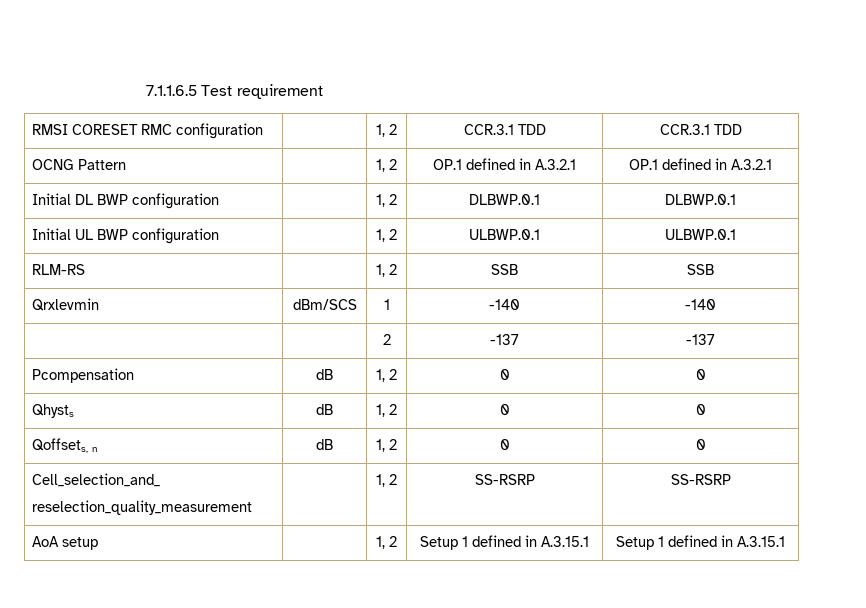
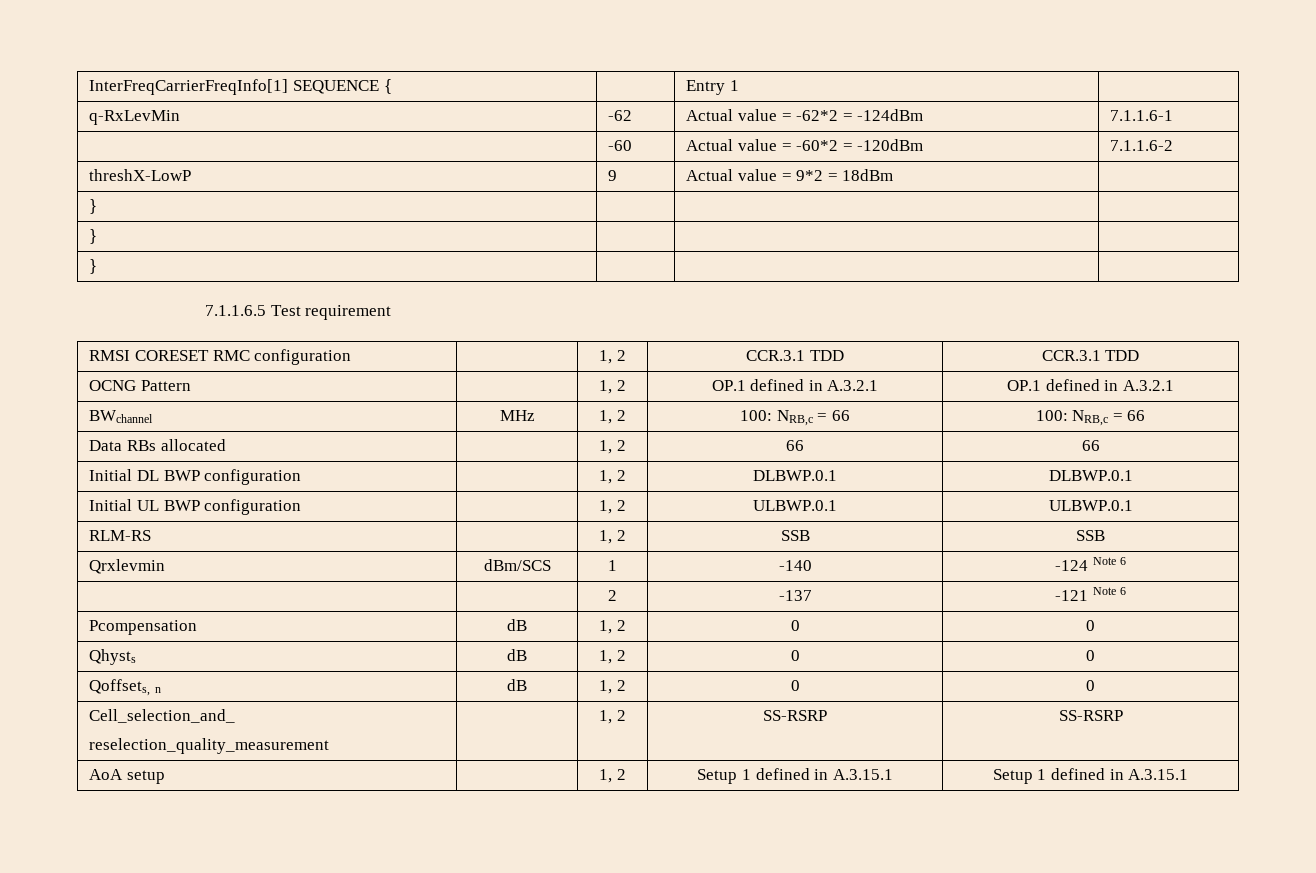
(145, 90) none -> [89,79,392,95] [686,80,740,95] [89,110,181,125] [608,110,633,121] [686,109,924,121] [1110,110,1174,121] [608,140,633,151] [686,139,924,151] [1110,140,1174,151] [89,169,192,181] [608,170,618,181] [686,169,894,181] [89,199,98,214] [89,229,98,244] [89,259,98,274] InterFreqCarrierFreqInfo[1] SEQUENCE { | | Entry 1 | // q-RxLevMin | -62 | Actual value = -62*2 = -124dBm | 7.1.1.6-1 // | -60 | Actual value = -60*2 = -120dBm | 7.1.1.6-2 // threshX-LowP | 9 | Actual value = 9*2 = 18dBm | // } | | | // } | | | // } | | | //
(772, 164) none -> [89,410,154,423] [499,410,535,421] [599,410,626,424] [740,410,850,426] [1035,410,1146,426] [89,439,226,451] [599,440,626,454] [786,440,804,451] [1081,440,1100,451] // BWchannel | MHz | 1, 2 | 100: NRB,c = 66 | 100: NRB,c = 66 // Data RBs allocated | | 1, 2 | 66 | 66
[685,299,716,310] -140 -> [1054,557,1127,571] -124 Note 6
[686,334,715,345] -137 -> [1054,587,1127,601] -121 Note 6

